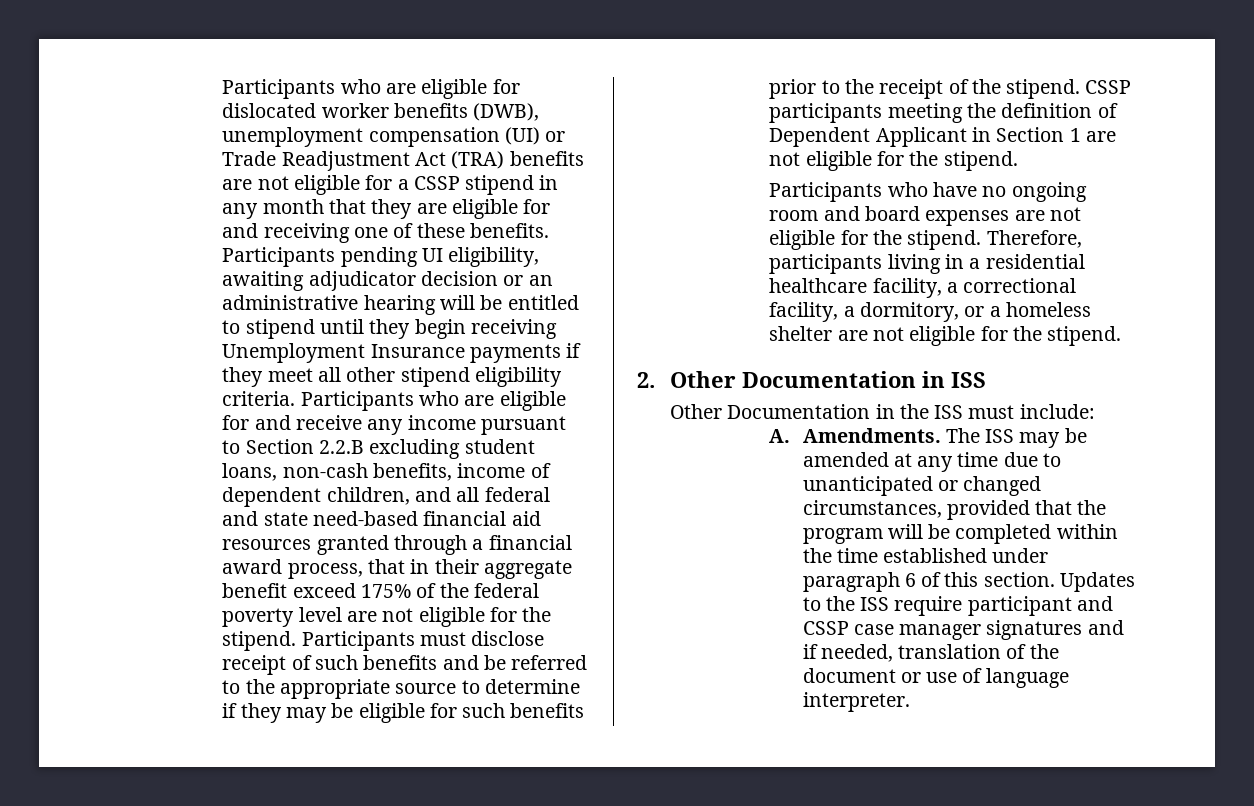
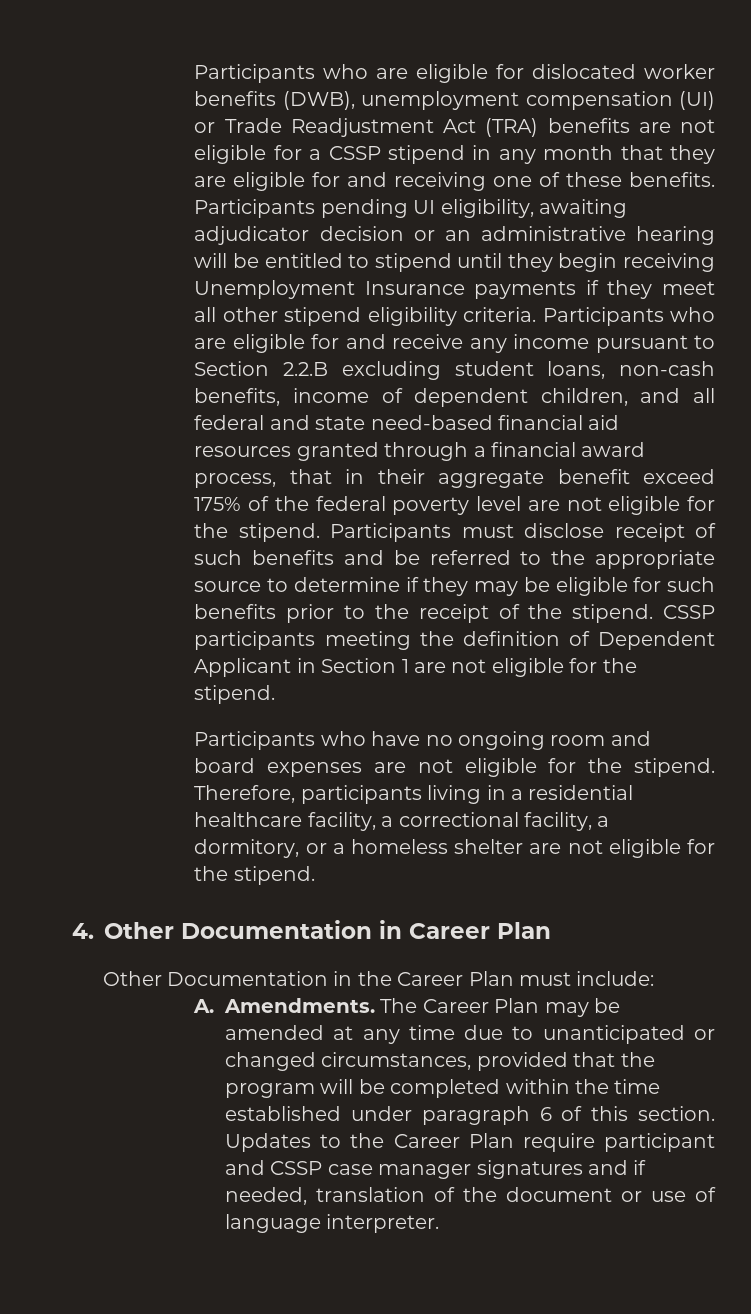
[637,371,987,388] 2. Other Documentation in ISS -> [72,920,551,939] 4. Other Documentation in Career Plan
[934,405,964,419] ISS -> [397,971,514,986] Career Plan
[985,429,1015,443] ISS -> [422,998,540,1013] Career Plan
[860,597,890,611] ISS -> [393,1133,514,1148] Career Plan

